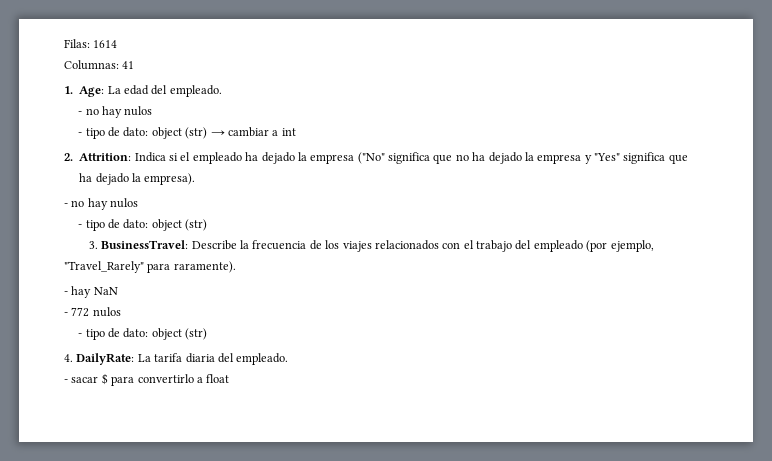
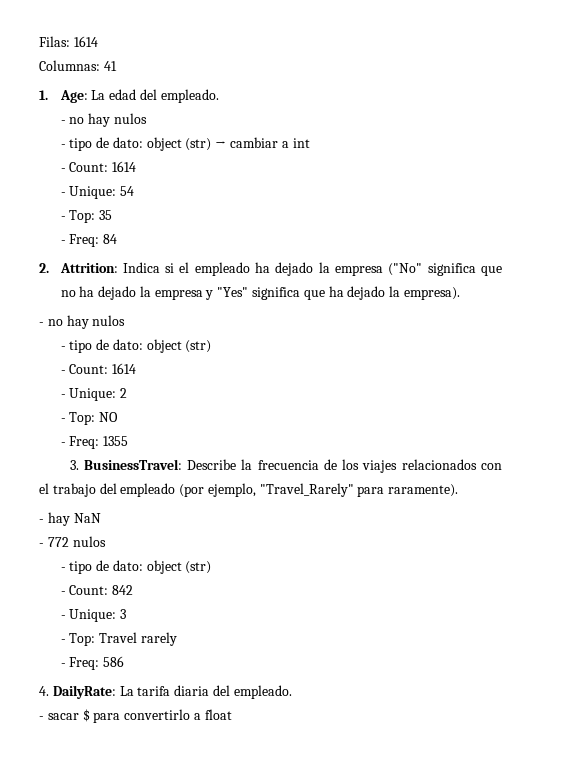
(296, 132) none -> [60,161,137,172] [60,186,135,199] [60,210,113,223] [60,234,118,247] // - Count: 1614 // - Unique: 54 // - Top: 35 // - Freq: 84
(208, 225) none -> [60,363,137,374] [60,388,128,401] [60,412,119,425] [60,436,129,449] // - Count: 1614 // - Unique: 2 // - Top: NO // - Freq: 1355
(208, 334) none -> [60,585,134,595] [60,609,127,622] [60,632,177,646] [60,656,125,670] // - Count: 842 // - Unique: 3 // - Top: Travel rarely // - Freq: 586

